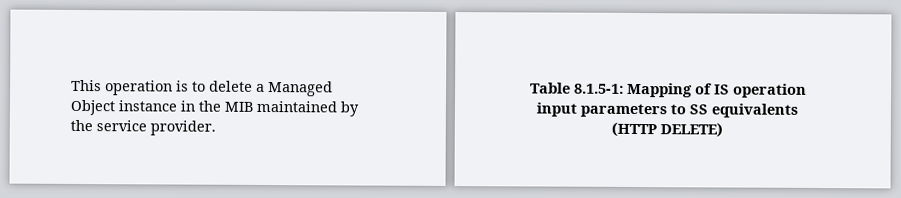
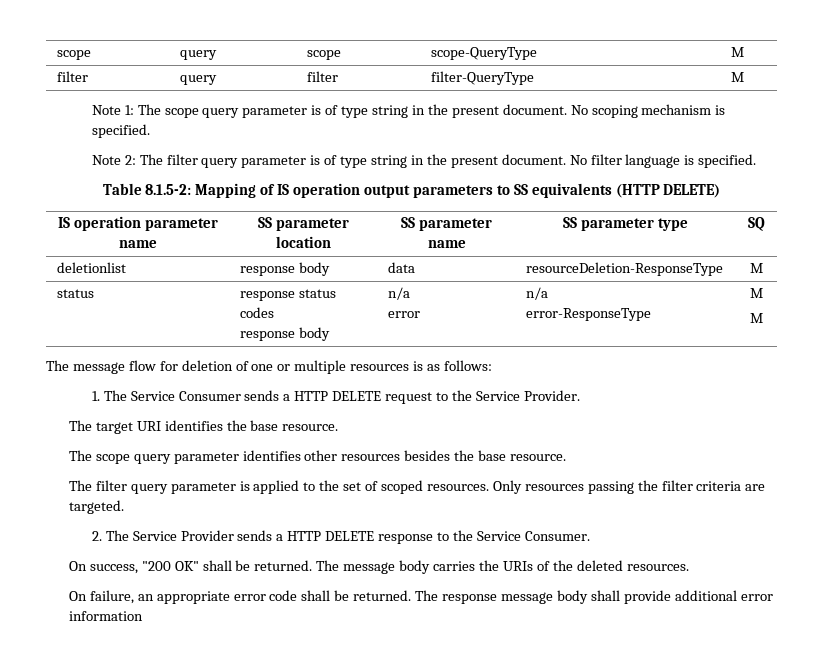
[71,79,333,97] [70,99,359,117] [70,119,216,136] This operation is to delete a Managed Object instance in the MIB maintained by the service provider. -> [57,50,92,60] [180,50,218,60] [307,50,342,60] [431,47,538,60] [730,47,744,57] [57,71,89,82] [180,75,218,85] [307,71,339,82] [431,71,535,85] [730,72,744,82] [91,104,726,118] [91,124,150,138] [91,154,757,168] scope | query | scope | scope-QueryType | M // filter | query | filter | filter-QueryType | M // Note 1: The scope query parameter is of type string in the present document. No scoping mechanism is specified. // Note 2: The filter query parameter is of type string in the present document. No filter language is specified.
[573,83,624,94] 8.1.5-1: -> [145,184,192,195] 8.1.5-2:
[536,102,577,117] input -> [364,185,410,198] output
(723, 130) none -> [58,216,218,231] [119,240,157,248] [258,217,349,231] [276,236,331,248] [401,217,492,231] [427,240,466,248] [563,217,688,231] [747,217,765,231] [57,262,127,273] [240,262,331,276] [388,262,416,273] [526,262,724,276] [749,263,763,273] [57,289,95,298] [240,289,337,301] [240,307,275,318] [240,327,331,341] [388,287,411,300] [388,311,421,318] [526,287,549,300] [526,308,652,321] [749,288,763,298] [749,313,763,323] [46,360,492,374] [91,390,580,404] [68,420,339,434] [68,450,567,464] [68,480,766,494] [68,500,124,514] [91,530,590,544] [68,560,689,574] [68,590,773,604] [68,611,143,621] // IS operation parameter name | SS parameter location | SS parameter name | SS parameter type | SQ // deletionlist | response body | data | resourceDeletion-ResponseType | M // status | response status codes // response body | n/a // error | n/a // error-ResponseType | M // M // The message flow for deletion of one or multiple resources is as follows: // 1. The Service Consumer sends a HTTP DELETE request to the Service Provider. // The target URI identifies the base resource. // The scope query parameter identifies other resources besides the base resource. // The filter query parameter is applied to the set of scoped resources. Only resources passing the filter criteria are targeted. // 2. The Service Provider sends a HTTP DELETE response to the Service Consumer. // On success, "200 OK" shall be returned. The message body carries the URIs of the deleted resources. // On failure, an appropriate error code shall be returned. The response message body shall provide additional error information

